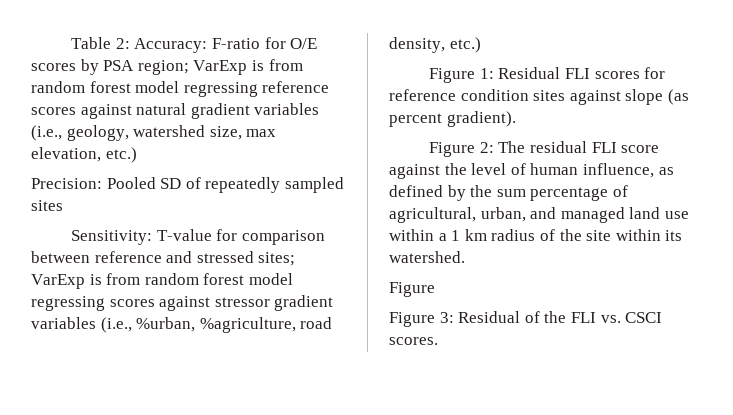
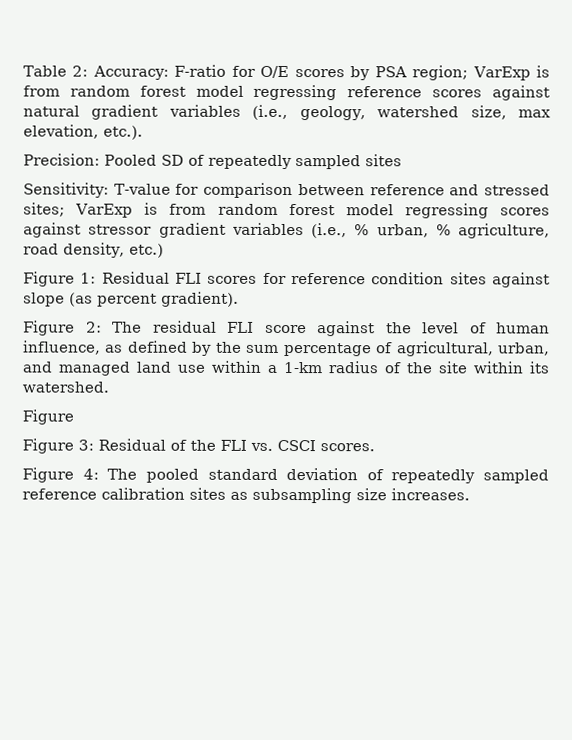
[105,147,137,163] etc.) -> [103,125,143,140] etc.).
[136,317,296,333] %urban, %agriculture, -> [354,223,550,239] % urban, % agriculture,
[451,229,487,241] 1 km -> [283,361,323,374] 1-km
(438, 341) none -> [22,467,549,484] [22,487,470,504] // Figure 4: The pooled standard deviation of repeatedly sampled reference calibration sites as subsampling size increases.

